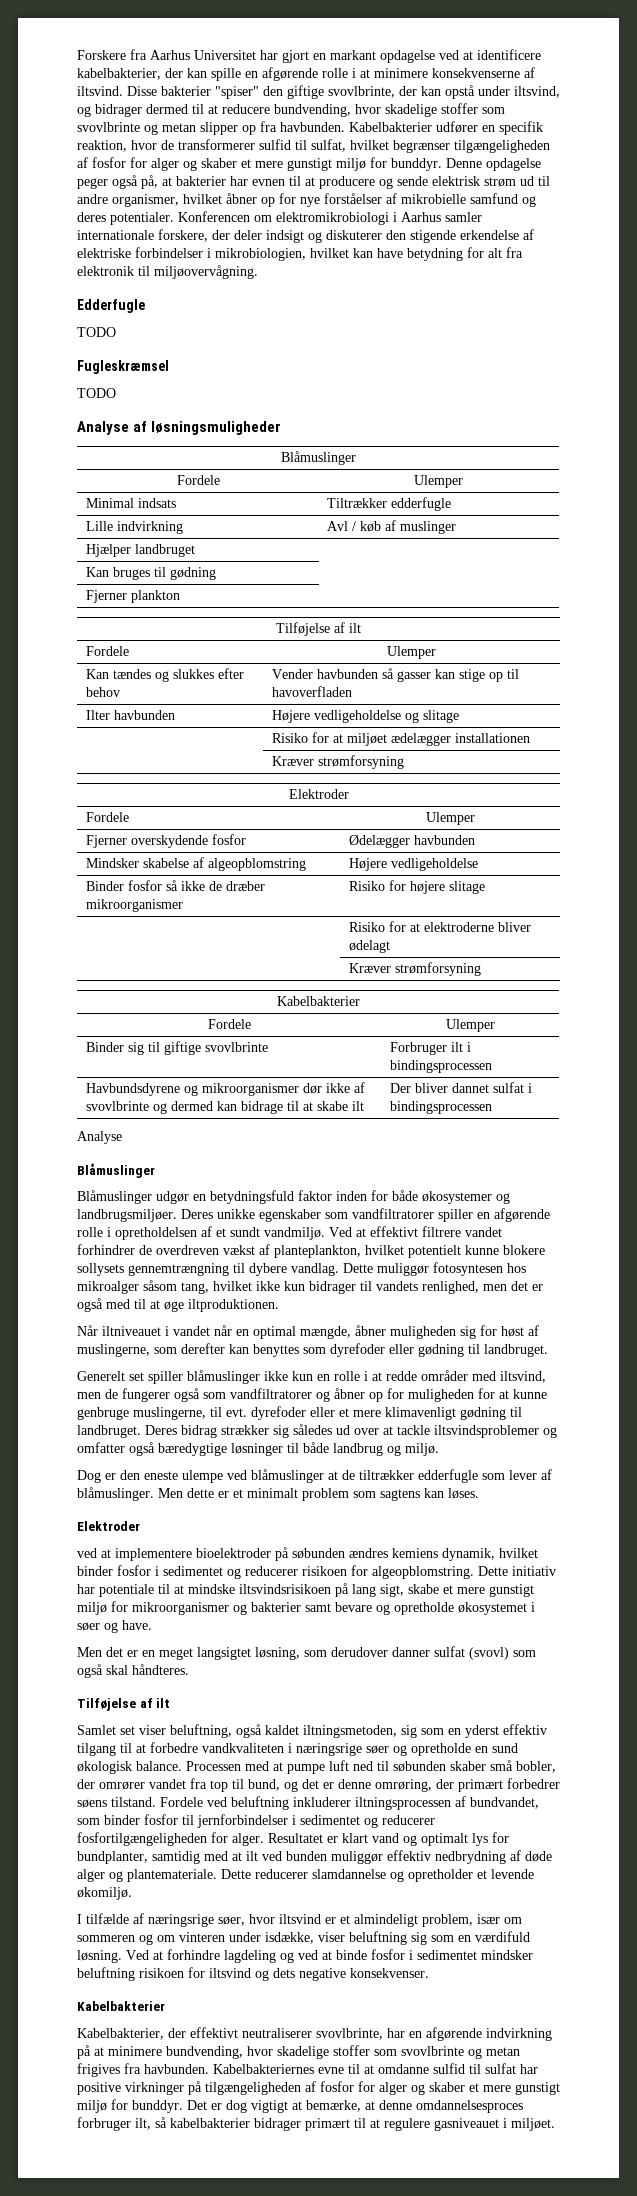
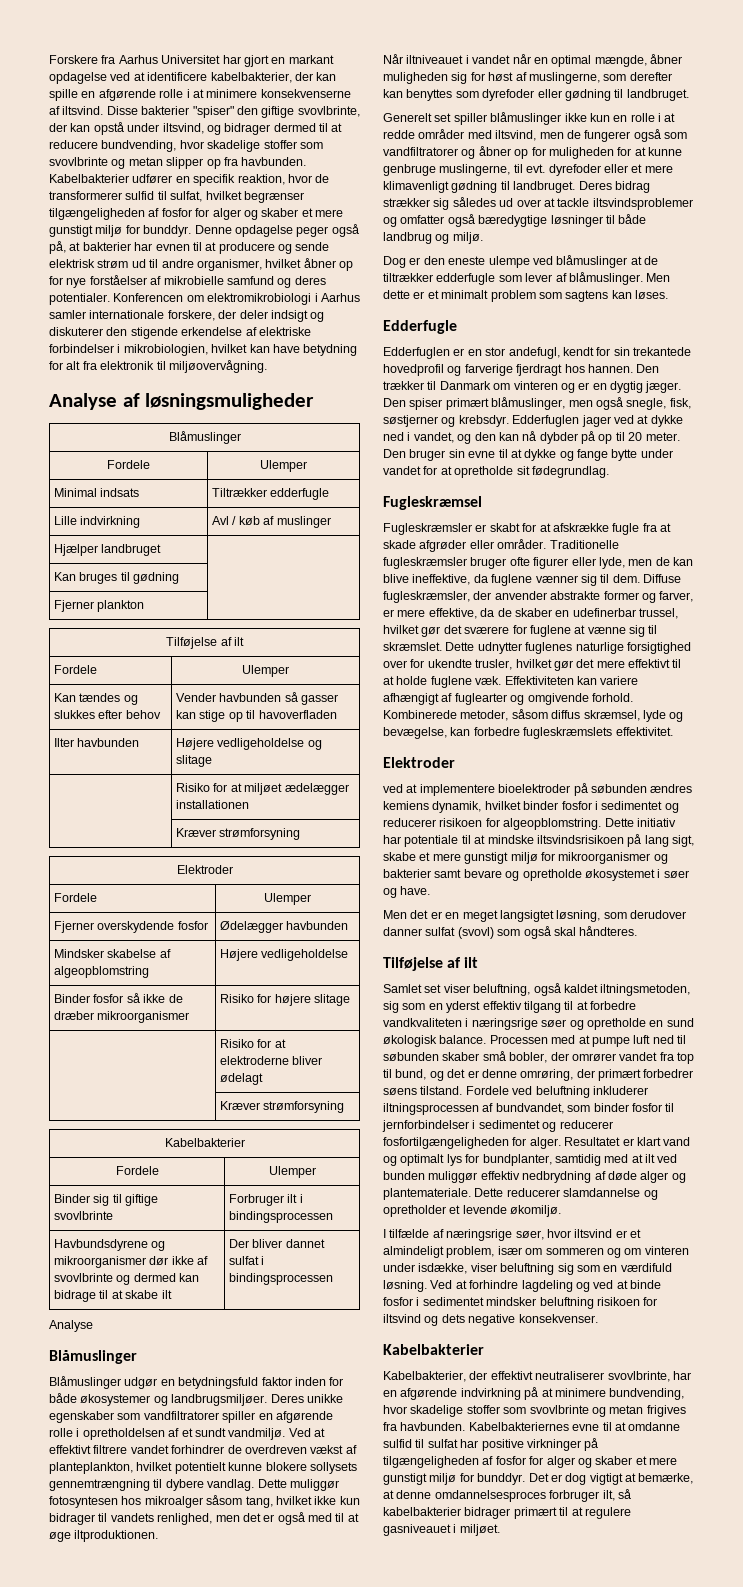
[77,299,145,313] [77,327,116,337] [77,360,169,374] [77,388,116,398] // Edderfugle // TODO // Fugleskræmsel // TODO -> (267, 366) none
(479, 1493) none -> [383,320,457,334] [383,347,691,359] [383,364,660,376] [383,381,682,393] [383,397,691,410] [383,415,683,427] [383,431,680,444] [383,449,673,461] [383,466,609,478] [383,496,482,510] [383,523,671,535] [383,539,619,552] [383,557,693,569] [383,574,681,586] [383,591,694,603] [383,608,678,619] [383,625,658,637] [383,642,691,654] [383,659,682,671] [383,676,639,688] [383,693,633,705] [383,709,684,722] [383,727,673,739] // Edderfugle // Edderfuglen er en stor andefugl, kendt for sin trekantede hovedprofil og farverige fjerdragt hos hannen. Den trækker til Danmark om vinteren og er en dygtig jæger. Den spiser primært blåmuslinger, men også snegle, fisk, søstjerner og krebsdyr. Edderfuglen jager ved at dykke ned i vandet, og den kan nå dybder på op til 20 meter. Den bruger sin evne til at dykke og fange bytte under vandet for at opretholde sit fødegrundlag. // Fugleskræmsel // Fugleskræmsler er skabt for at afskrække fugle fra at skade afgrøder eller områder. Traditionelle fugleskræmsler bruger ofte figurer eller lyde, men de kan blive ineffektive, da fuglene vænner sig til dem. Diffuse fugleskræmsler, der anvender abstrakte former og farver, er mere effektive, da de skaber en udefinerbar trussel, hvilket gør det sværere for fuglene at vænne sig til skræmslet. Dette udnytter fuglenes naturlige forsigtighed over for ukendte trusler, hvilket gør det mere effektivt til at holde fuglene væk. Effektiviteten kan variere afhængigt af fuglearter og omgivende forhold. Kombinerede metoder, såsom diffus skræmsel, lyde og bevægelse, kan forbedre fugleskræmslets effektivitet.

